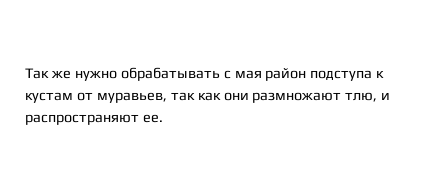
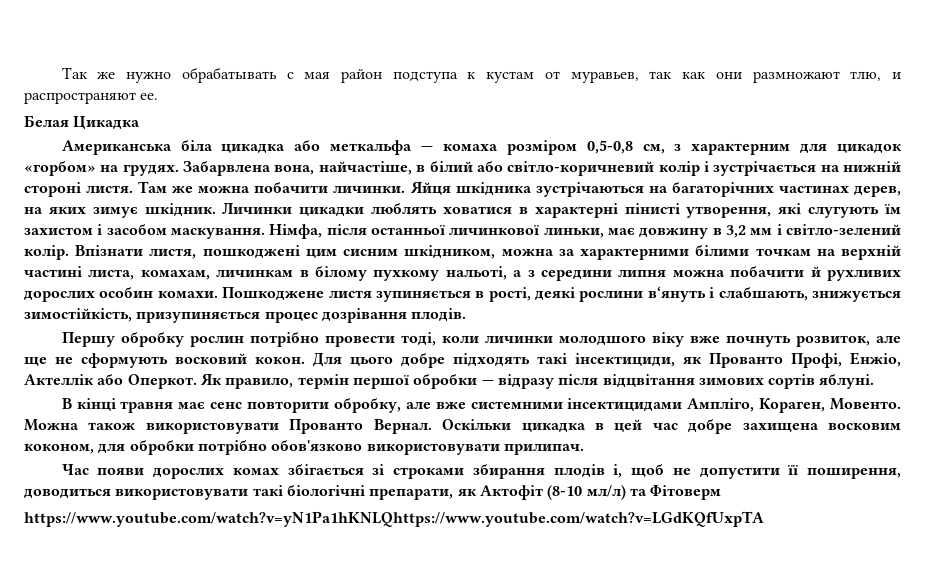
(163, 118) none -> [24,115,141,130] [61,140,903,155] [24,161,901,176] [24,181,902,197] [24,202,902,218] [24,224,902,239] [24,245,902,260] [24,266,901,281] [24,286,902,302] [24,308,467,323] [61,332,902,347] [24,352,901,368] [24,373,875,389] [61,398,902,413] [24,419,901,434] [24,440,584,455] [61,464,902,479] [24,485,722,500] [24,511,764,527] // Белая Цикадка // Американська біла цикадка або меткальфа — комаха розміром 0,5-0,8 см, з характерним для цикадок «горбом» на грудях. Забарвлена вона, найчастіше, в білий або світло-коричневий колір і зустрічається на нижній стороні листя. Там же можна побачити личинки. Яйця шкідника зустрічаються на багаторічних частинах дерев, на яких зимує шкідник. Личинки цикадки люблять ховатися в характерні пінисті утворення, які слугують їм захистом і засобом маскування. Німфа, після останньої личинкової линьки, має довжину в 3,2 мм і світло-зелений колір. Впізнати листя, пошкоджені цим сисним шкідником, можна за характерними білими точкам на верхній частині листа, комахам, личинкам в білому пухкому нальоті, а з середини липня можна побачити й рухливих дорослих особин комахи. Пошкоджене листя зупиняється в рості, деякі рослини в‘януть і слабшають, знижується зимостійкість, призупиняється процес дозрівання плодів. // Першу обробку рослин потрібно провести тоді, коли личинки молодшого віку вже почнуть розвиток, але ще не сформують восковий кокон. Для цього добре підходять такі інсектициди, як Прованто Профі, Енжіо, Актеллік або Оперкот. Як правило, термін першої обробки — відразу після відцвітання зимових сортів яблуні. // В кінці травня має сенс повторити обробку, але вже системними інсектицидами Ампліго, Кораген, Мовенто. Можна також використовувати Прованто Вернал. Оскільки цикадка в цей час добре захищена восковим коконом, для обробки потрібно обов'язково використовувати прилипач. // Час появи дорослих комах збігається зі строками збирання плодів і, щоб не допустити її поширення, доводиться використовувати такі біологічні препарати, як Актофіт (8-10 мл/л) та Фітоверм // https://www.youtube.com/watch?v=yN1Pa1hKNLQhttps://www.youtube.com/watch?v=LGdKQfUxpTA

